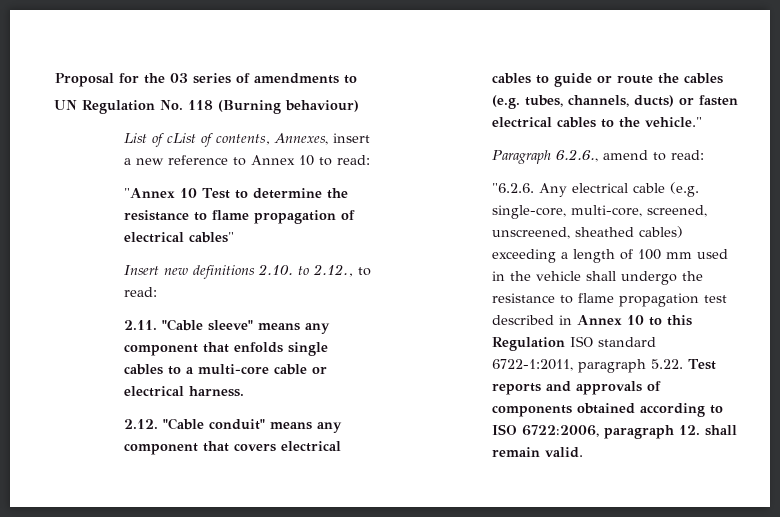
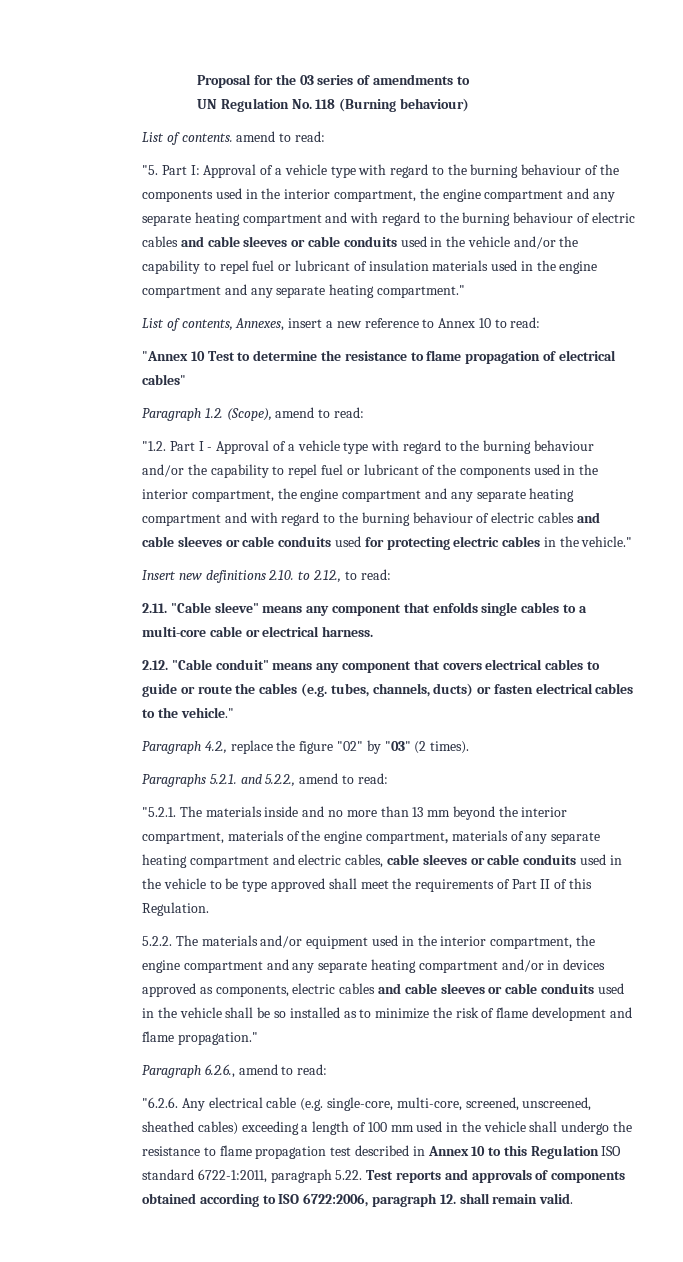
[167,133,197,143] cList -> [181,131,326,142] [142,164,619,178] [142,188,615,202] [142,212,635,226] [142,236,579,249] [142,260,598,274] [142,284,466,298] [142,318,165,328] contents. amend to read: // "5. Part I: Approval of a vehicle type with regard to the burning behaviour of the components used in the interior compartment, the engine compartment and any separate heating compartment and with regard to the burning behaviour of electric cables and cable sleeves or cable conduits used in the vehicle and/or the capability to repel fuel or lubricant of insulation materials used in the engine compartment and any separate heating compartment." // List
(235, 237) none -> [142,407,365,421] [142,440,595,454] [142,464,599,478] [142,488,575,502] [142,512,600,526] [142,536,633,550] // Paragraph 1.2. (Scope), amend to read: // "1.2. Part I - Approval of a vehicle type with regard to the burning behaviour and/or the capability to repel fuel or lubricant of the components used in the interior compartment, the engine compartment and any separate heating compartment and with regard to the burning behaviour of electric cables and cable sleeves or cable conduits used for protecting electric cables in the vehicle."
(703, 122) none -> [142,740,470,754] [142,773,388,787] [142,806,568,820] [142,830,601,844] [142,854,622,868] [142,878,593,892] [142,902,210,916] [142,935,595,949] [142,959,606,973] [142,983,624,997] [142,1007,632,1021] [142,1031,258,1045] // Paragraph 4.2., replace the figure "02" by "03" (2 times). // Paragraphs 5.2.1. and 5.2.2., amend to read: // "5.2.1. The materials inside and no more than 13 mm beyond the interior compartment, materials of the engine compartment, materials of any separate heating compartment and electric cables, cable sleeves or cable conduits used in the vehicle to be type approved shall meet the requirements of Part II of this Regulation. // 5.2.2. The materials and/or equipment used in the interior compartment, the engine compartment and any separate heating compartment and/or in devices approved as components, electric cables and cable sleeves or cable conduits used in the vehicle shall be so installed as to minimize the risk of flame development and flame propagation."

